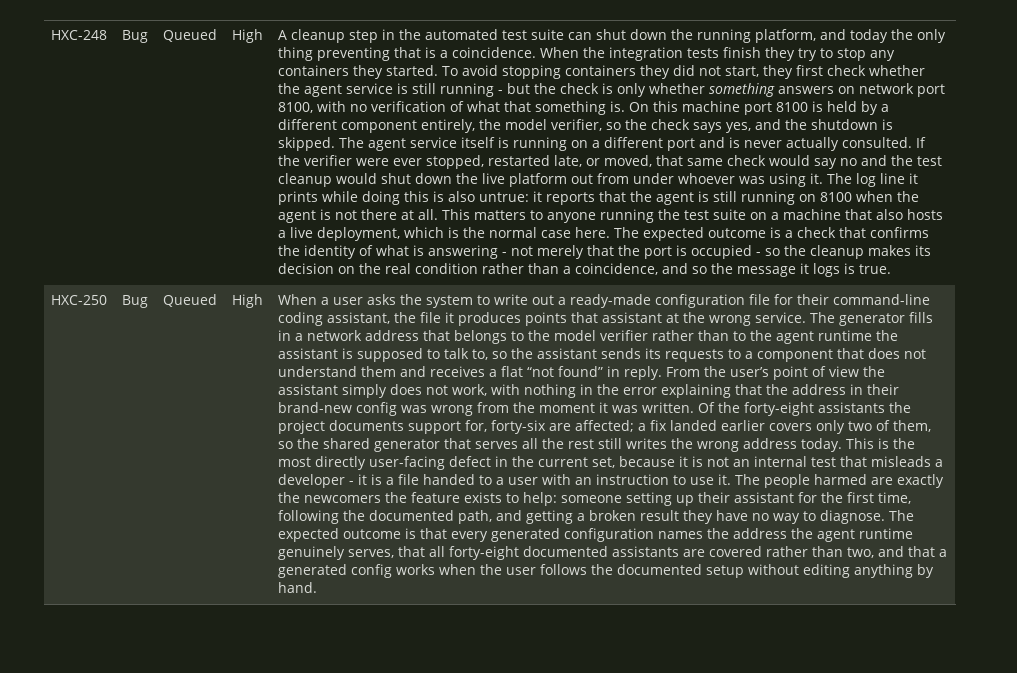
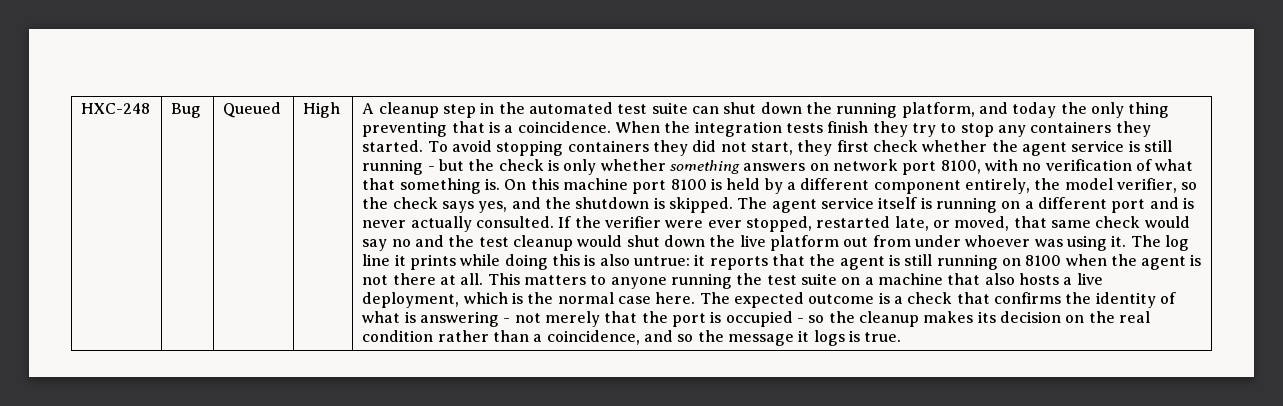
[51,295,108,305] [122,295,149,308] [163,294,218,307] [232,294,264,308] [278,294,931,308] [278,312,934,326] [278,330,899,344] [278,348,927,362] [278,366,886,380] [278,384,900,398] [278,402,912,416] [278,420,932,434] [278,438,916,452] [278,456,944,470] [278,474,945,488] [278,492,912,506] [278,510,915,524] [278,528,914,542] [278,546,948,560] [278,564,935,578] [278,582,318,593] // HXC-250 | Bug | Queued | High | When a user asks the system to write out a ready-made configuration file for their command-line coding assistant, the file it produces points that assistant at the wrong service. The generator fills in a network address that belongs to the model verifier rather than to the agent runtime the assistant is supposed to talk to, so the assistant sends its requests to a component that does not understand them and receives a flat “not found” in reply. From the user’s point of view the assistant simply does not work, with nothing in the error explaining that the address in their brand-new config was wrong from the moment it was written. Of the forty-eight assistants the project documents support for, forty-six are affected; a fix landed earlier covers only two of them, so the shared generator that serves all the rest still writes the wrong address today. This is the most directly user-facing defect in the current set, because it is not an internal test that misleads a developer - it is a file handed to a user with an instruction to use it. The people harmed are exactly the newcomers the feature exists to help: someone setting up their assistant for the first time, following the documented path, and getting a broken result they have no way to diagnose. The expected outcome is that every generated configuration names the address the agent runtime genuinely serves, that all forty-eight documented assistants are covered rather than two, and that a generated config works when the user follows the documented setup without editing anything by hand. -> (902, 337) none

